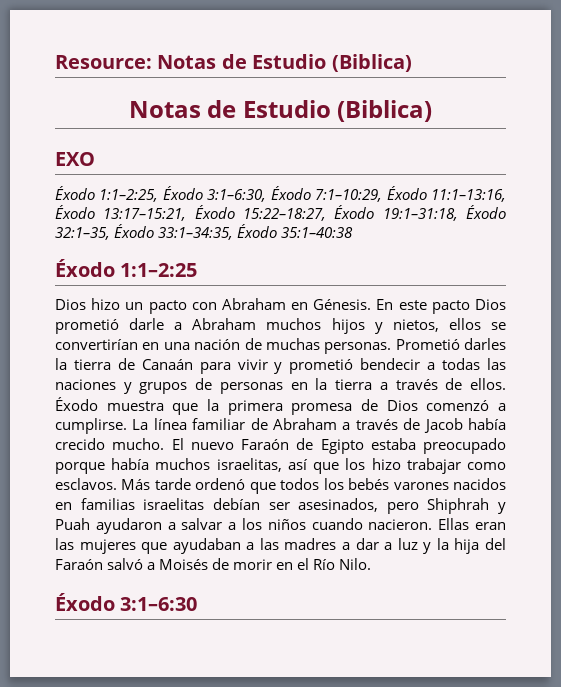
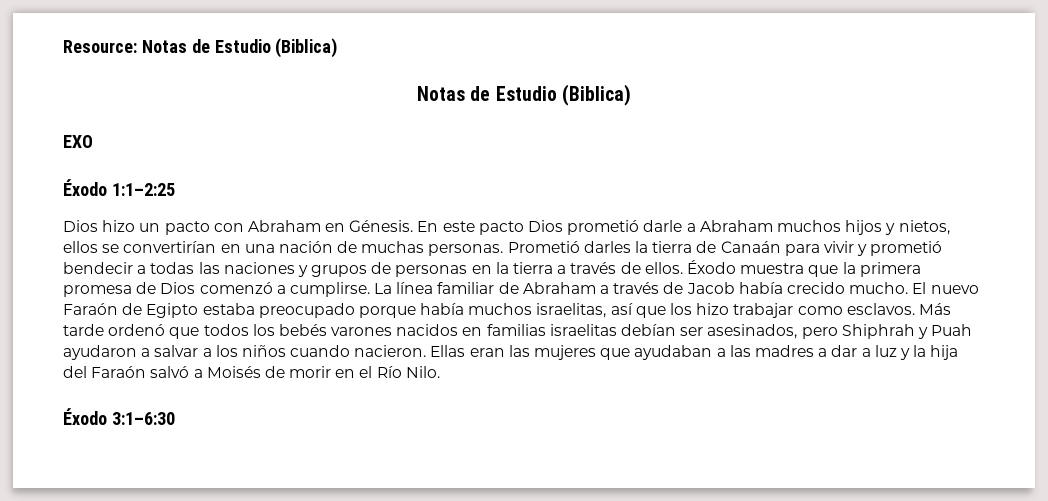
[55,186,507,202] [55,205,507,221] [55,224,354,240] // Éxodo 1:1–2:25, Éxodo 3:1–6:30, Éxodo 7:1–10:29, Éxodo 11:1–13:16, Éxodo 13:17–15:21, Éxodo 15:22–18:27, Éxodo 19:1–31:18, Éxodo 32:1–35, Éxodo 33:1–34:35, Éxodo 35:1–40:38 -> (93, 141) none

